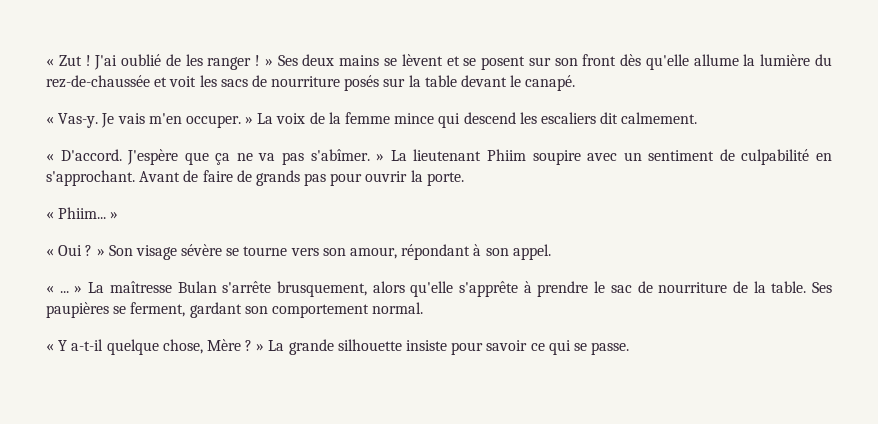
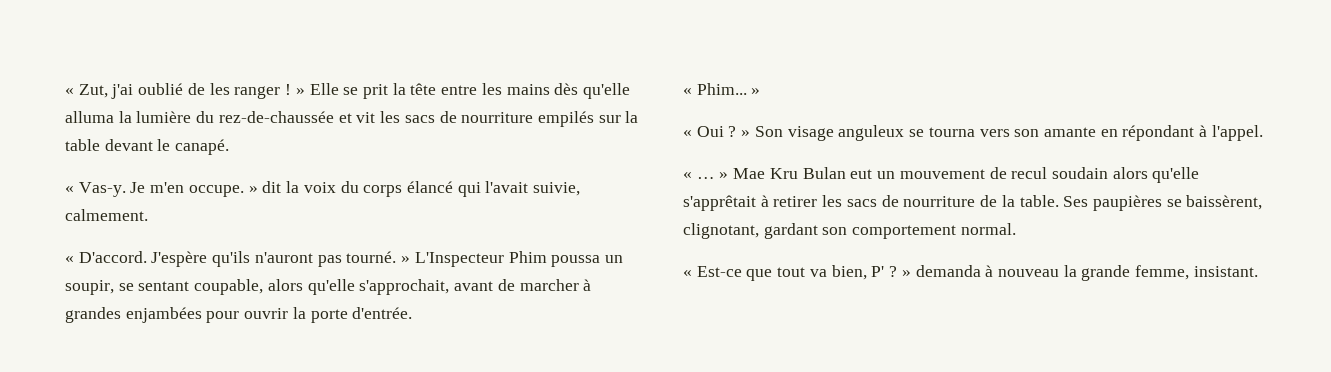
[46,55,118,70] « Zut ! J'ai -> [65,84,134,99] « Zut, j'ai
[277,54,617,70] Ses deux mains se lèvent et se posent sur son front -> [309,83,550,99] Elle se prit la tête entre les mains
[693,54,739,66] allume -> [65,111,114,123] alluma
[169,75,380,91] voit les sacs de nourriture posés -> [356,111,594,127] vit les sacs de nourriture empilés
[117,112,698,128] [46,149,832,165] [46,170,327,186] vais m'en occuper. » La voix de la femme mince qui descend les escaliers dit calmement. // « D'accord. J'espère que ça ne va pas s'abîmer. » La lieutenant Phiim soupire avec un sentiment de culpabilité en s'approchant. Avant de faire de grands pas -> [150,181,581,197] [65,209,148,221] [65,251,623,267] [65,279,592,295] [65,307,202,323] m'en occupe. » dit la voix du corps élancé qui l'avait suivie, calmement. // « D'accord. J'espère qu'ils n'auront pas tourné. » L'Inspecteur Phim poussa un soupir, se sentant coupable, alors qu'elle s'approchait, avant de marcher à grandes enjambées
[426,172,464,186] [46,207,107,219] porte. // « Phiim... -> [310,307,413,323] [683,83,747,95] porte d'entrée. // « Phim...
[181,244,551,260] [46,281,632,297] sévère se tourne vers son amour, répondant à son appel. // « ... » La maîtresse Bulan s'arrête brusquement, alors qu'elle s'apprête à prendre le sac -> [838,125,1263,141] [683,167,1200,183] [683,195,877,211] anguleux se tourna vers son amante en répondant à l'appel. // « … » Mae Kru Bulan eut un mouvement de recul soudain alors qu'elle s'apprêtait à retirer les sacs
[130,302,186,317] ferment, -> [1186,195,1263,210] [683,223,759,239] baissèrent, clignotant,
[58,339,630,355] Y a-t-il quelque chose, Mère ? » La grande silhouette insiste pour savoir ce qui se passe. -> [696,265,1258,281] Est-ce que tout va bien, P' ? » demanda à nouveau la grande femme, insistant.

